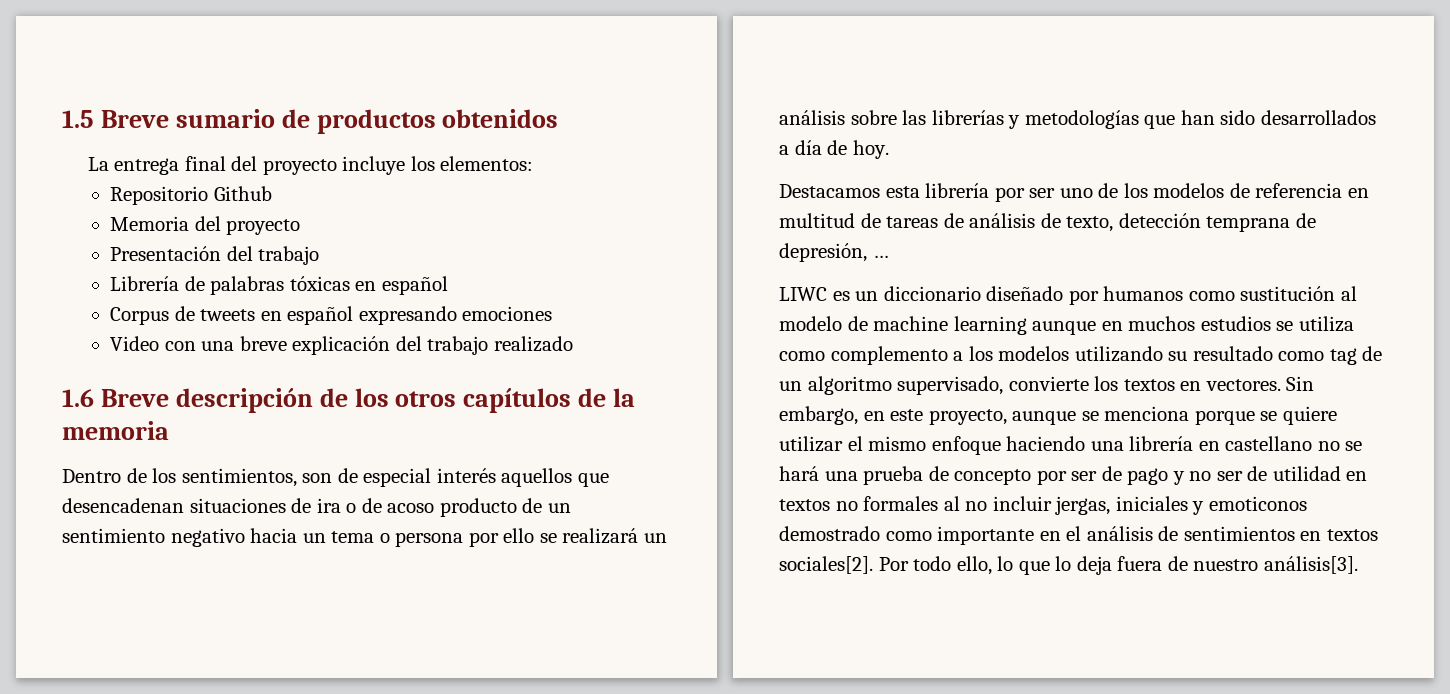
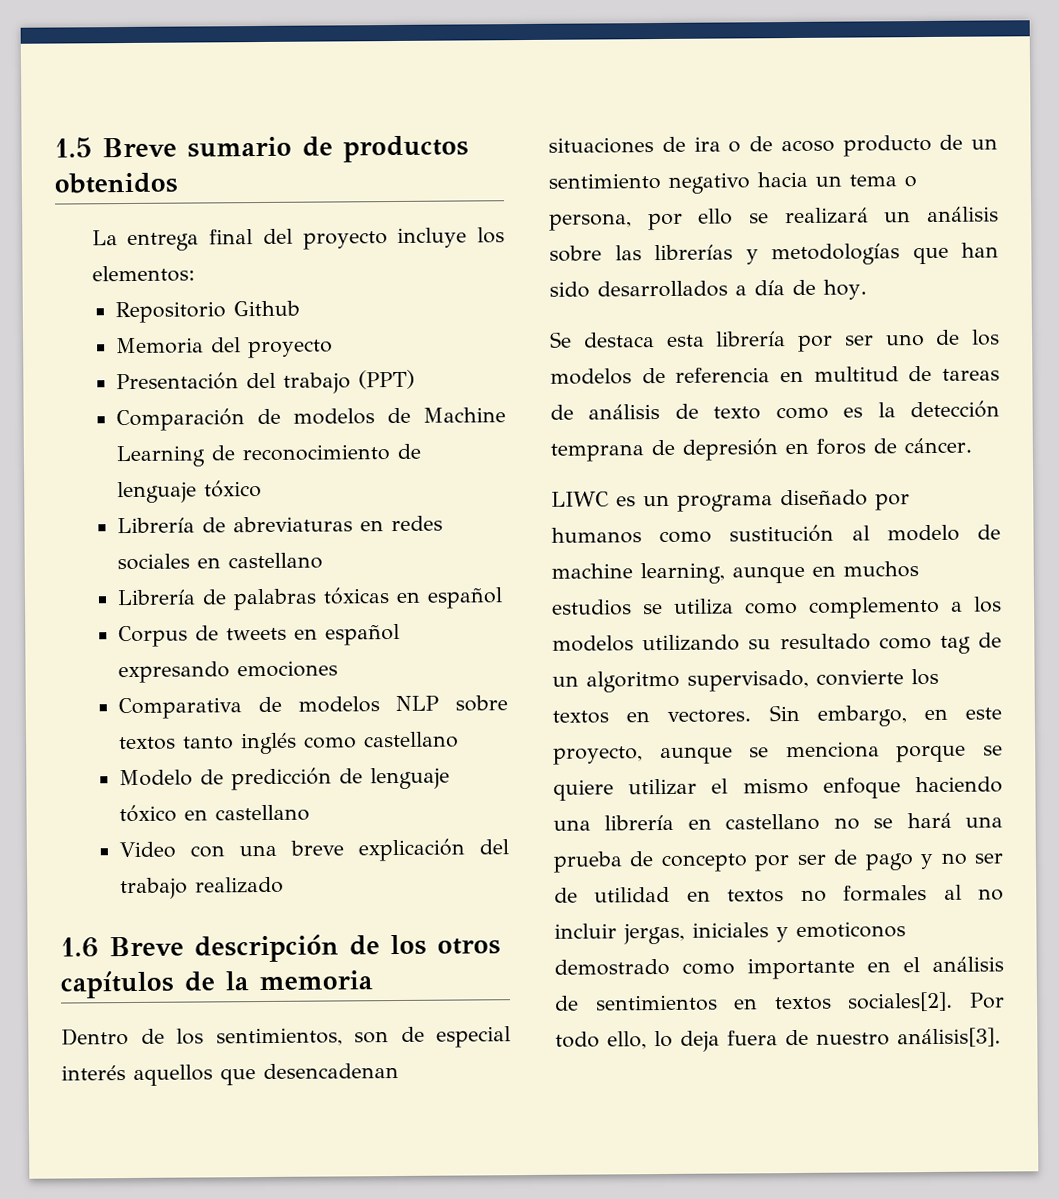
(320, 255) none -> [358,369,416,390] [116,407,506,432] [116,443,422,468] [117,480,263,504] [117,515,444,534] [117,552,324,571] (PPT) // Comparación de modelos de Machine Learning de reconocimiento de lenguaje tóxico // Librería de abreviaturas en redes sociales en castellano
(553, 313) none -> [118,695,508,720] [119,731,460,755] [119,767,451,791] [119,804,311,823] // Comparativa de modelos NLP sobre textos tanto inglés como castellano // Modelo de predicción de lenguaje tóxico en castellano
[395,532,464,547] persona -> [549,213,632,231] persona,
[779,184,880,198] Destacamos -> [549,331,655,348] Se destaca
[1066,213,1316,232] [779,243,889,262] texto, detección temprana de depresión, … -> [713,400,1000,420] [550,437,972,462] texto como es la detección temprana de depresión en foros de cáncer.
[883,286,981,301] diccionario -> [677,494,773,512] programa
[953,316,1027,335] learning -> [640,562,725,585] learning,
[1018,556,1072,575] que lo -> (673, 1039) none

